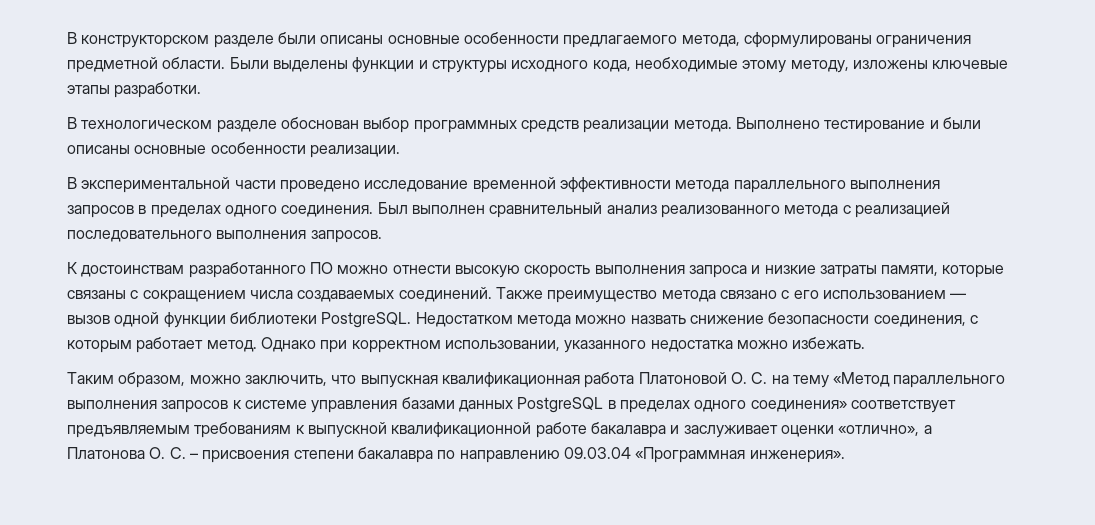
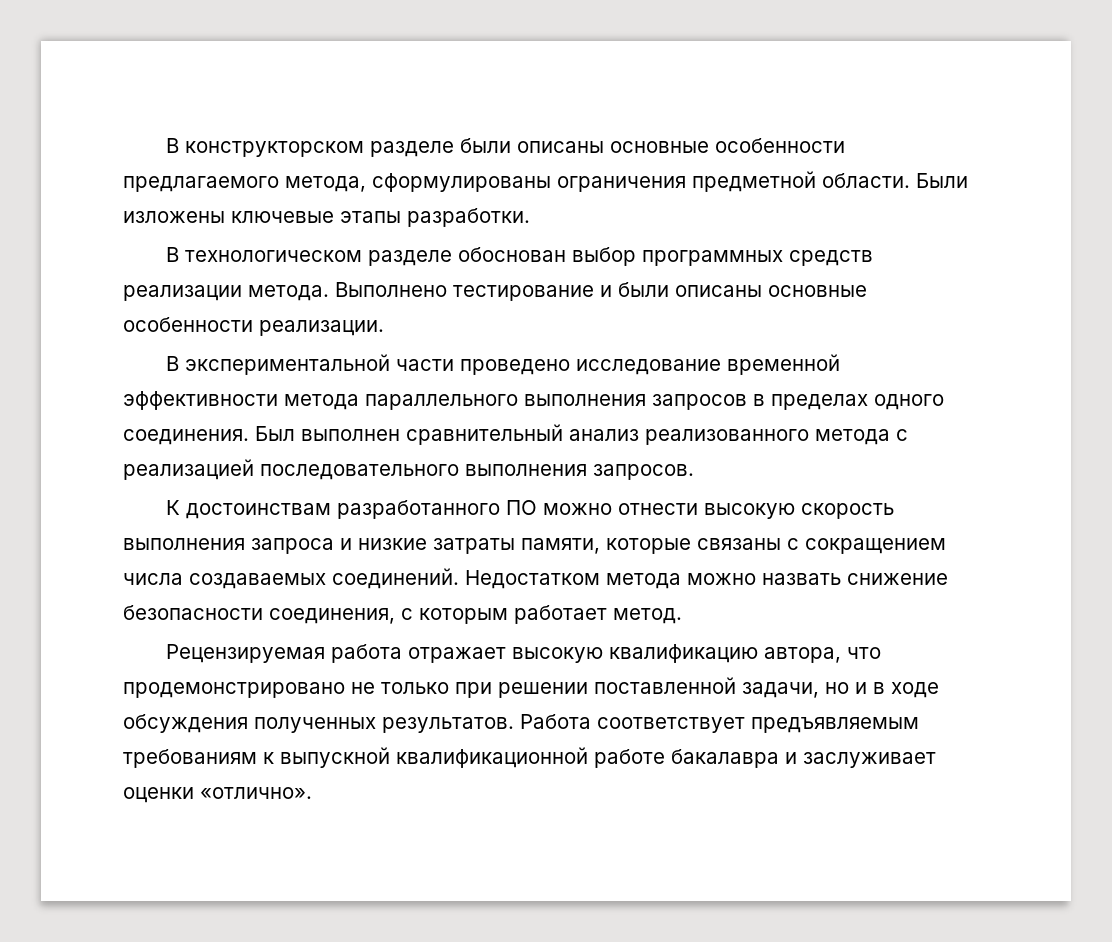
[272,57,849,73] выделены функции и структуры исходного кода, необходимые этому методу, -> (968, 180) none
[495,287,967,303] [67,312,412,328] Также преимущество метода связано с его использованием — вызов одной функции библиотеки PostgreSQL. -> (459, 578) none
[260,337,866,353] [67,372,1006,388] [67,397,847,413] Однако при корректном использовании, указанного недостатка можно избежать. // Таким образом, можно заключить, что выпускная квалификационная работа Платоновой О. С. на тему «Метод параллельного выполнения запросов к системе управления базами данных PostgreSQL в пределах одного соединения» -> [166,644,882,663] [123,677,939,698] [123,714,591,733] // Рецензируемая работа отражает высокую квалификацию автора, что продемонстрировано не только при решении поставленной задачи, но и в ходе обсуждения полученных результатов. Работа
[838,425,932,436] [67,447,845,463] «отлично», а Платонова О. С. – присвоения степени бакалавра по направлению 09.03.04 «Программная инженерия». -> [200,787,312,799] «отлично».

